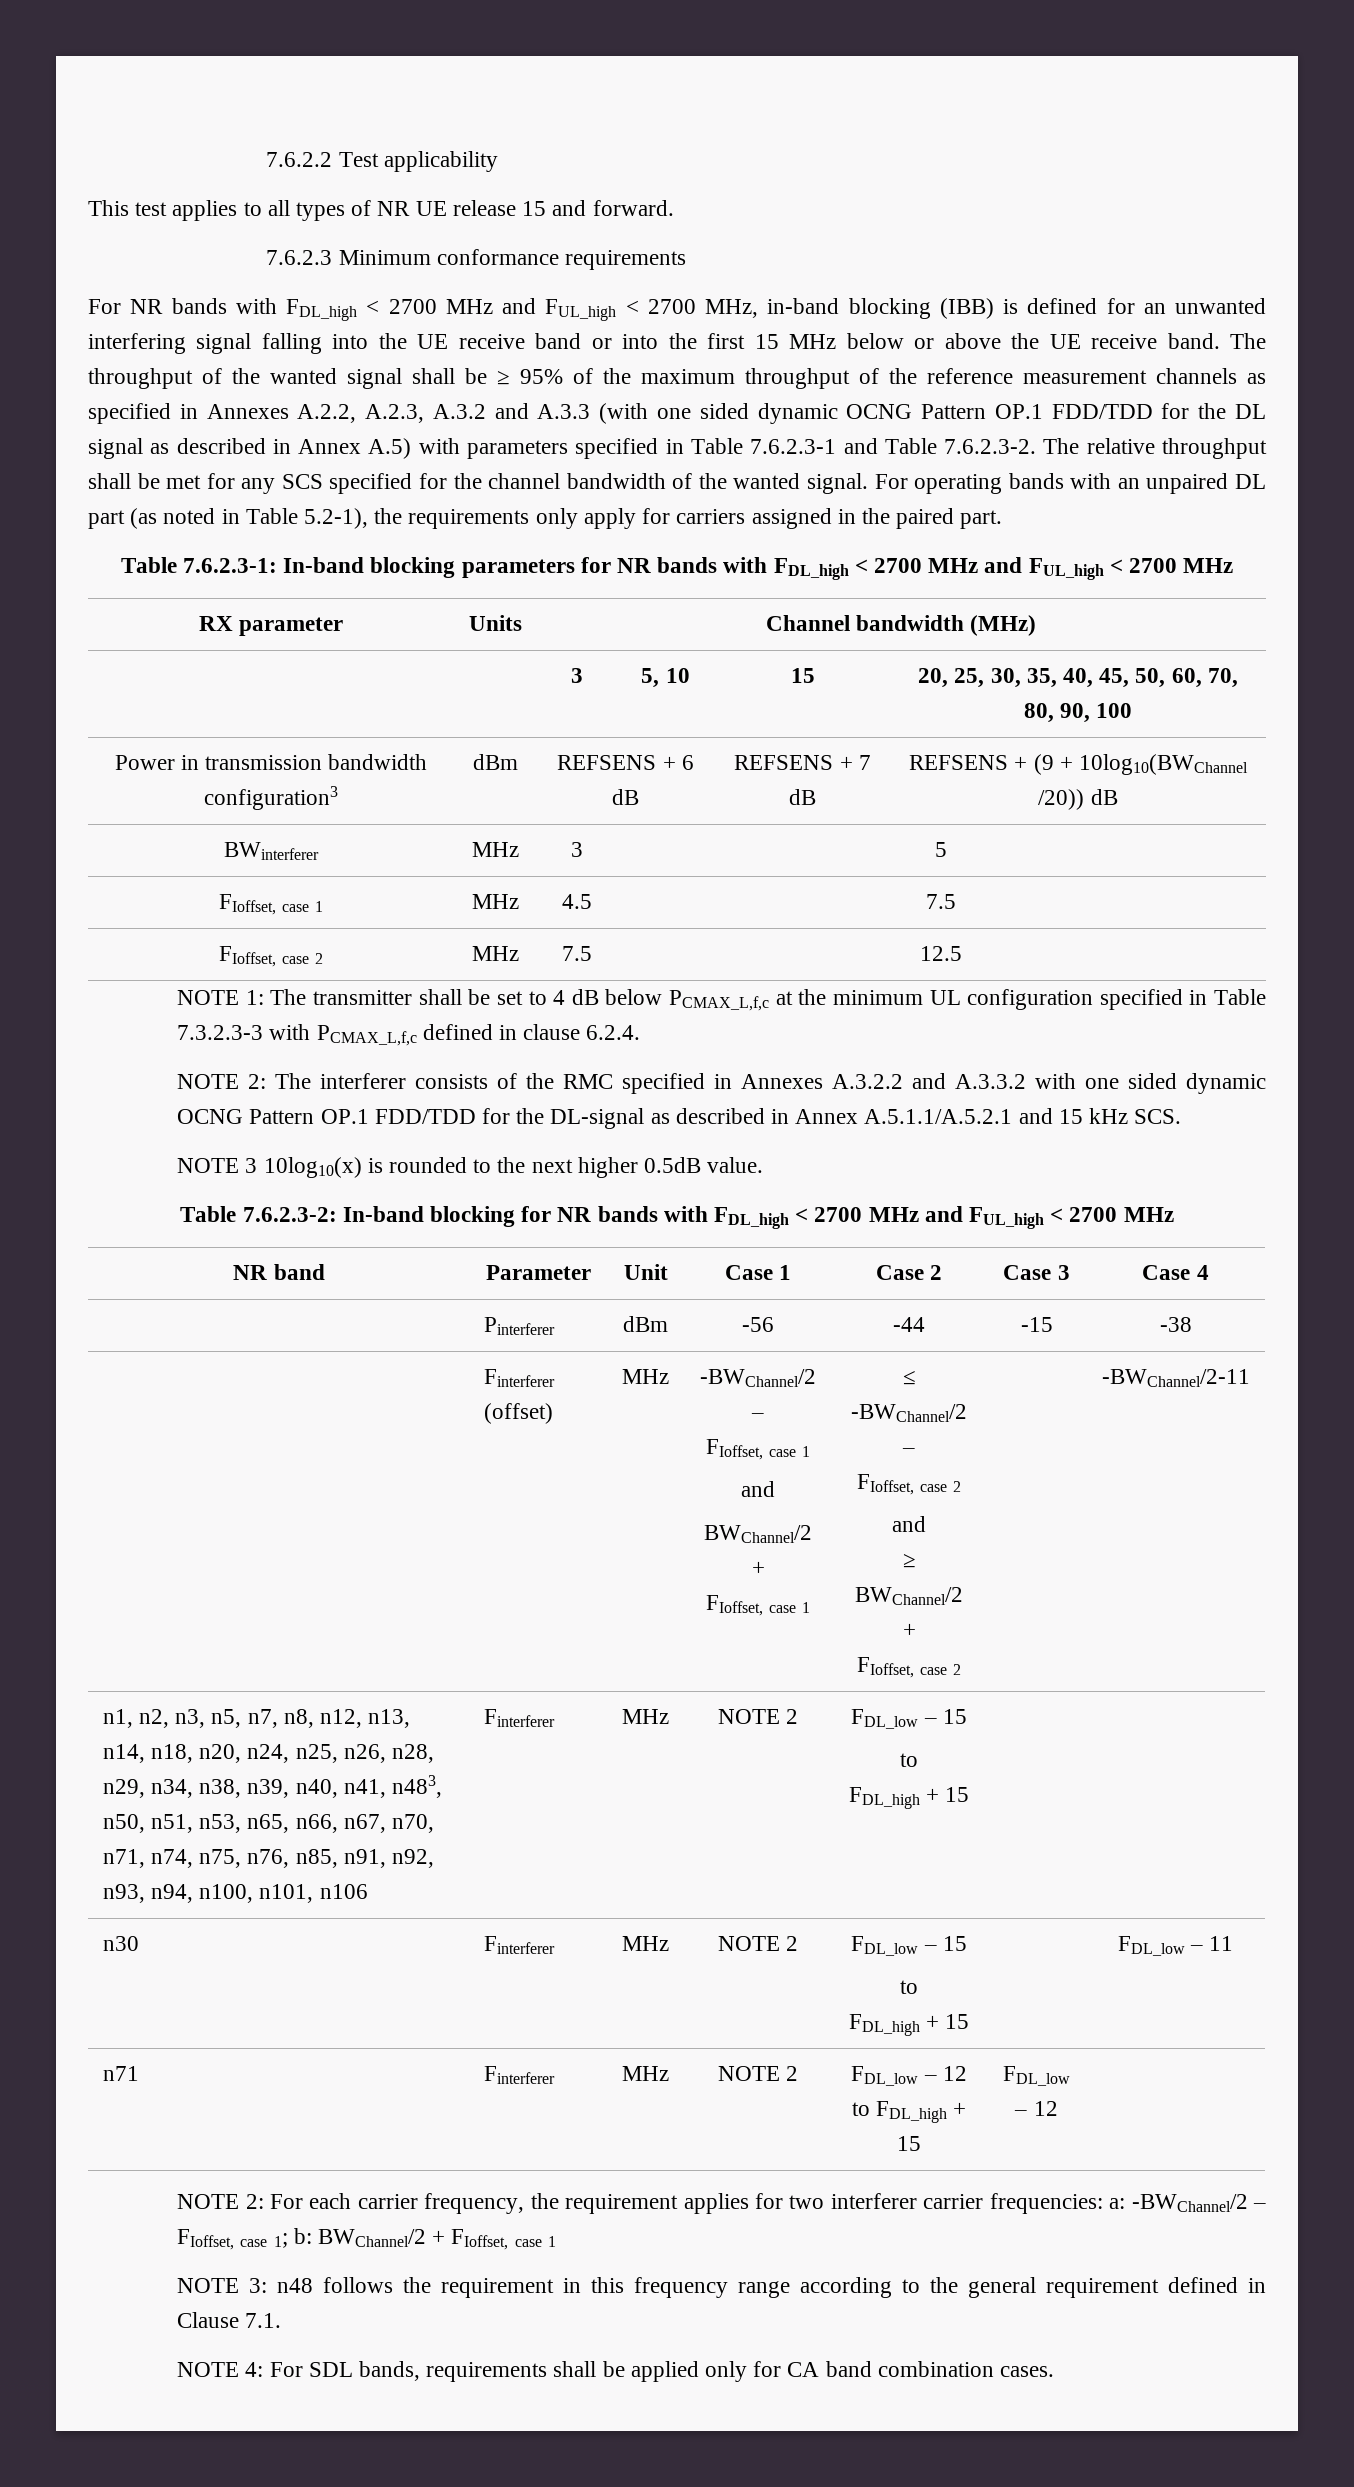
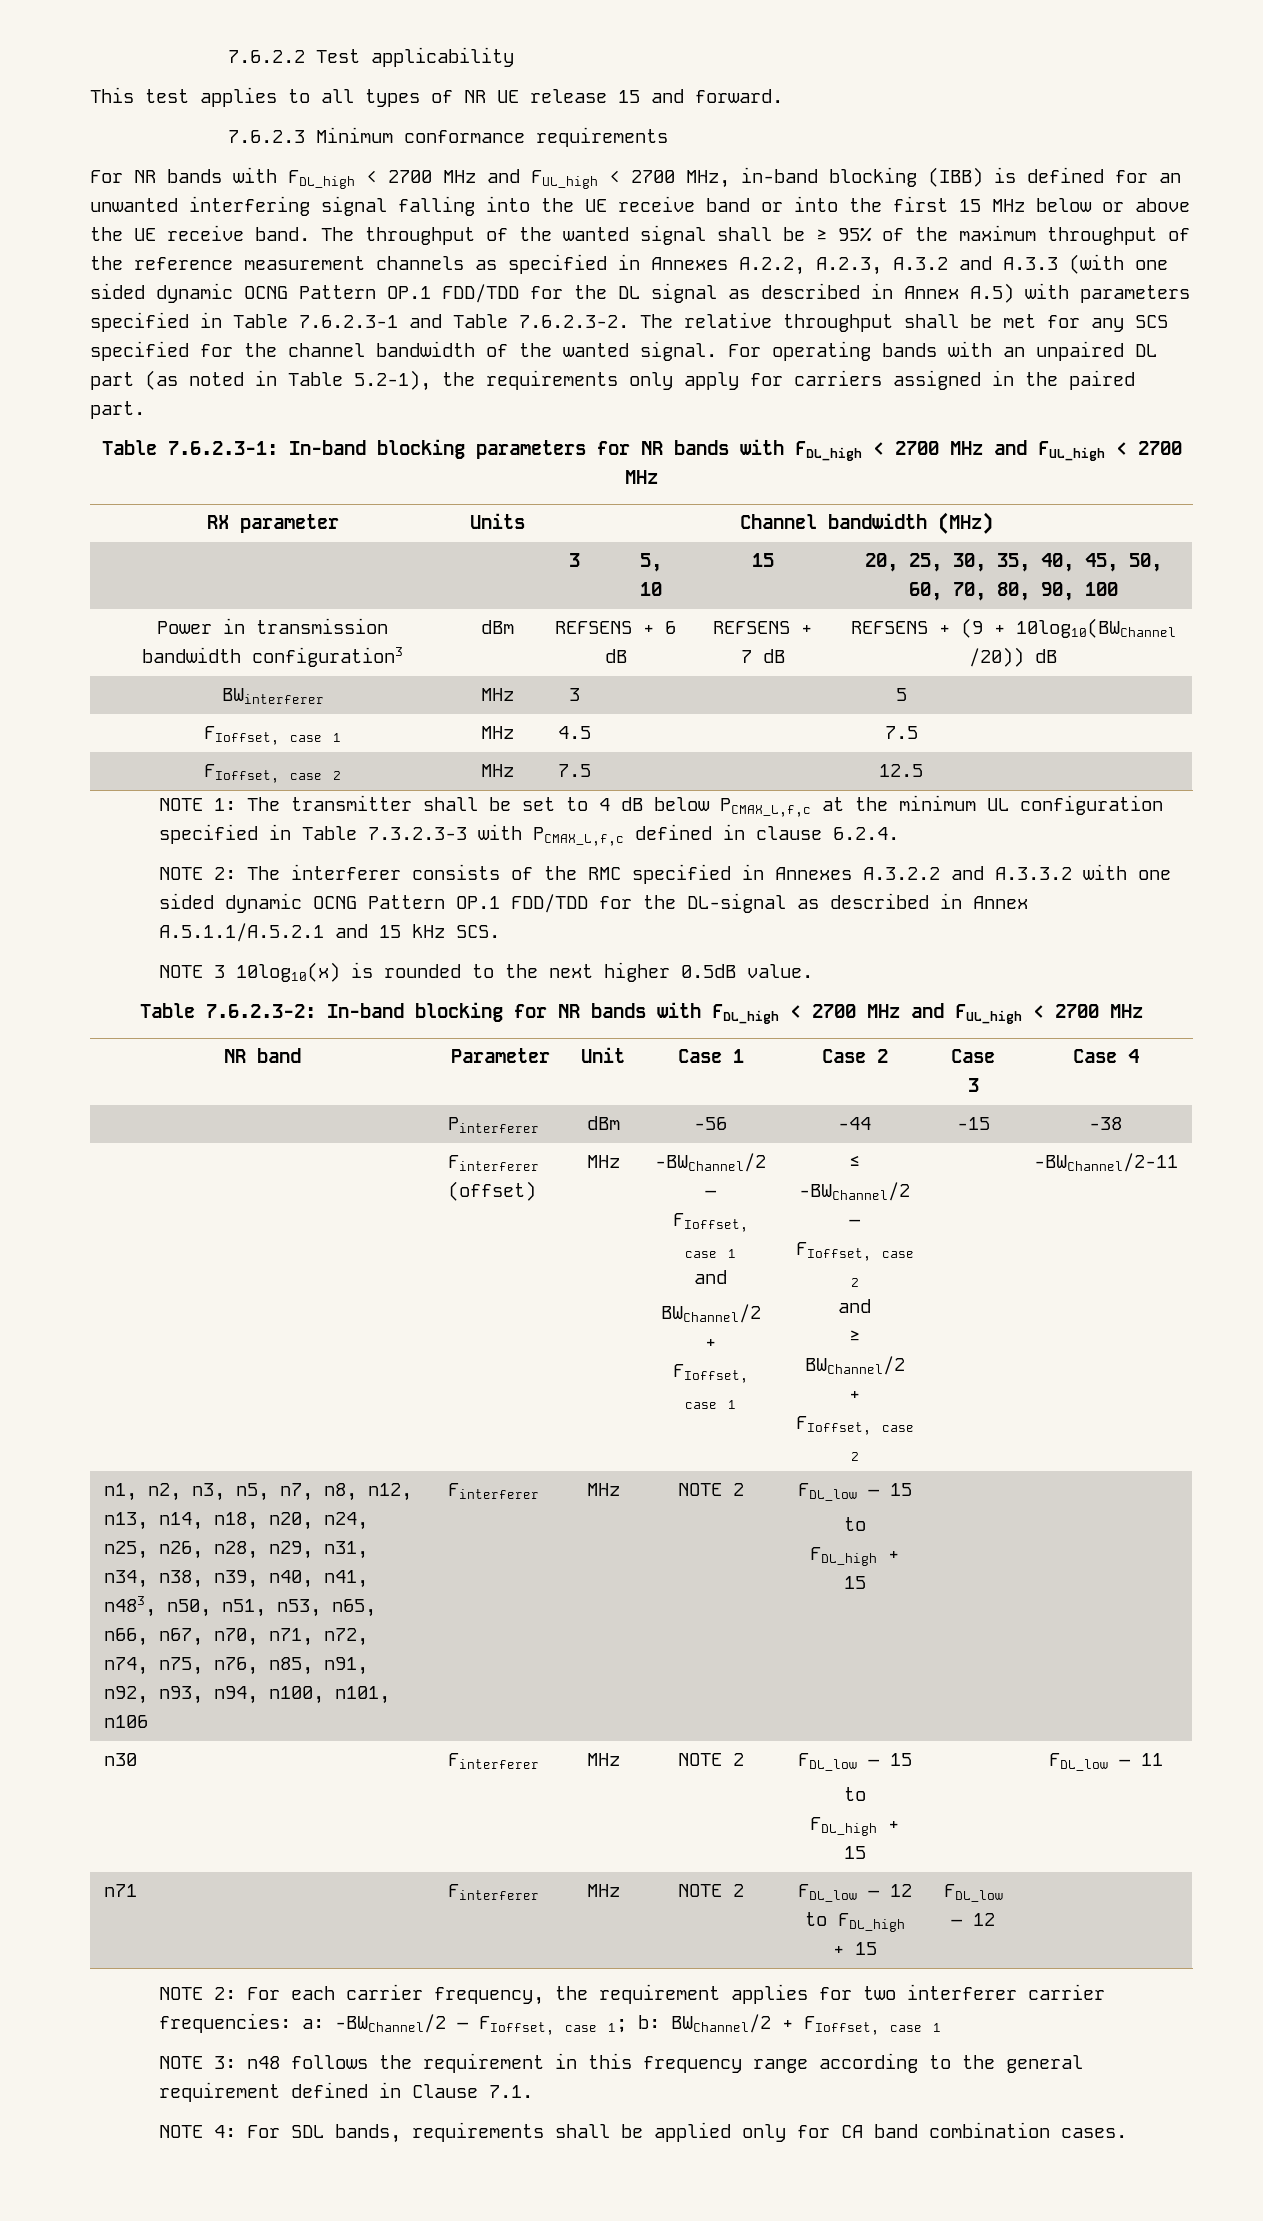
(145, 1788) none -> [324,1541,369,1559] n31,
(145, 1858) none -> [324,1628,369,1646] n72,

